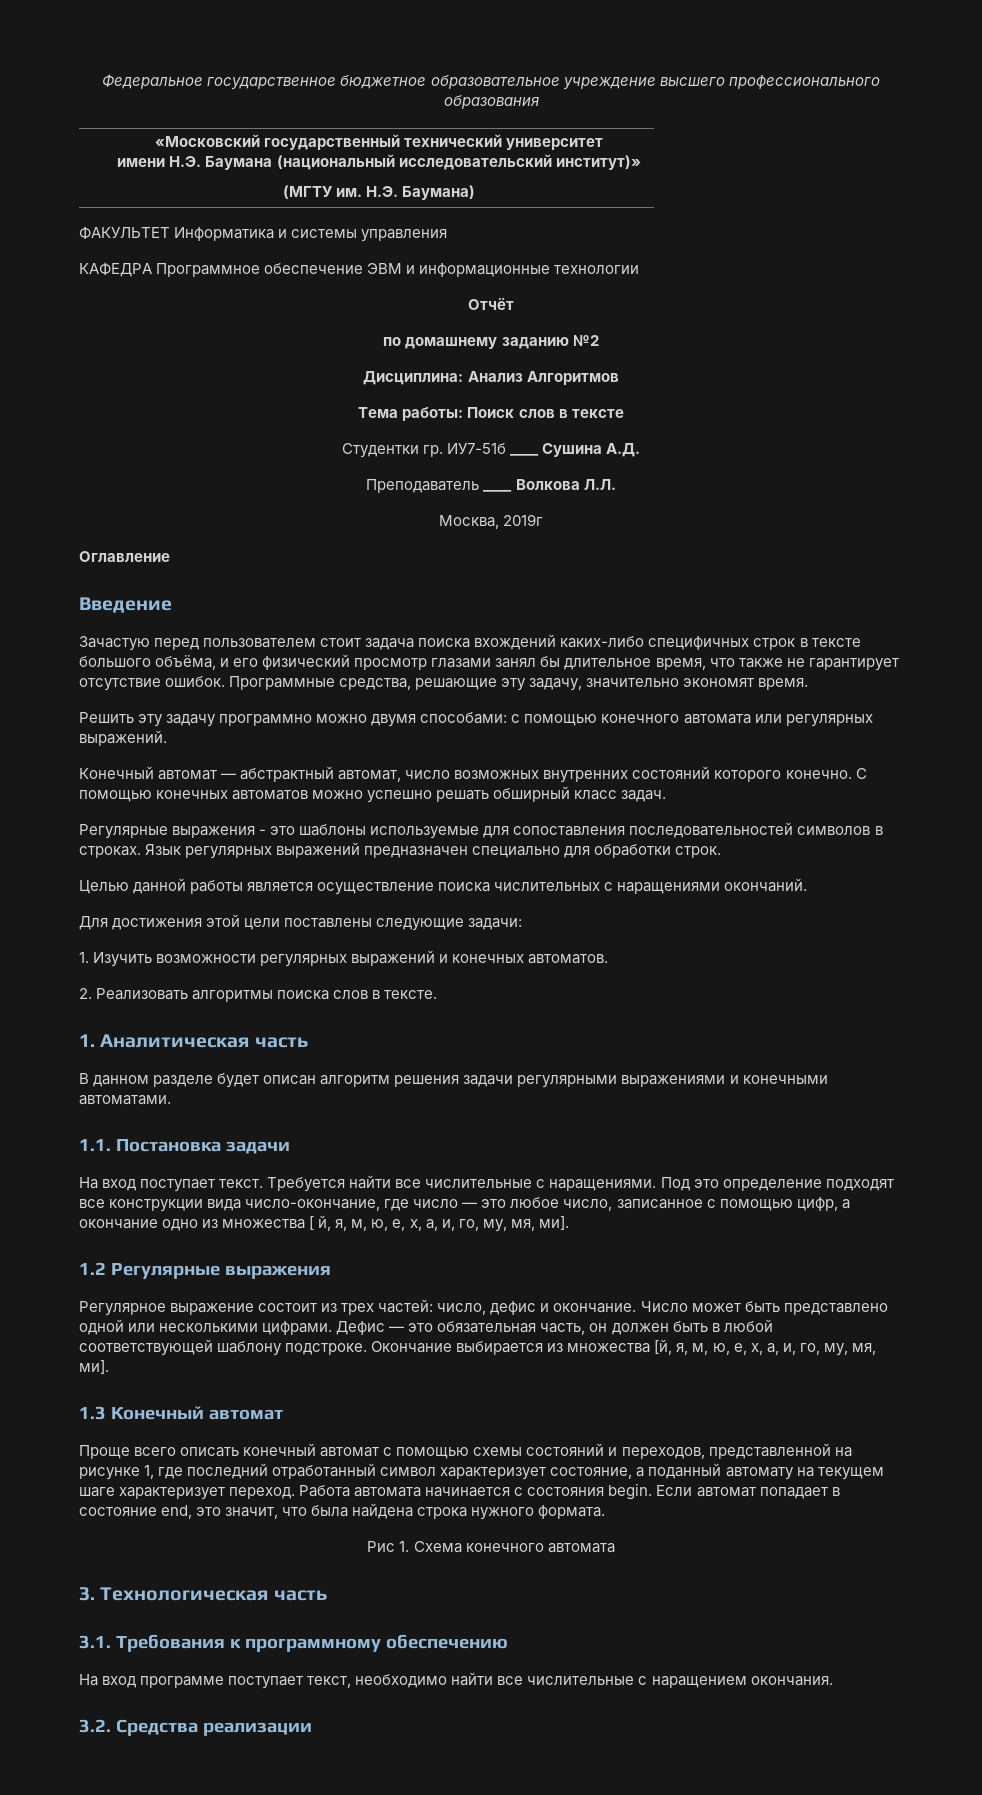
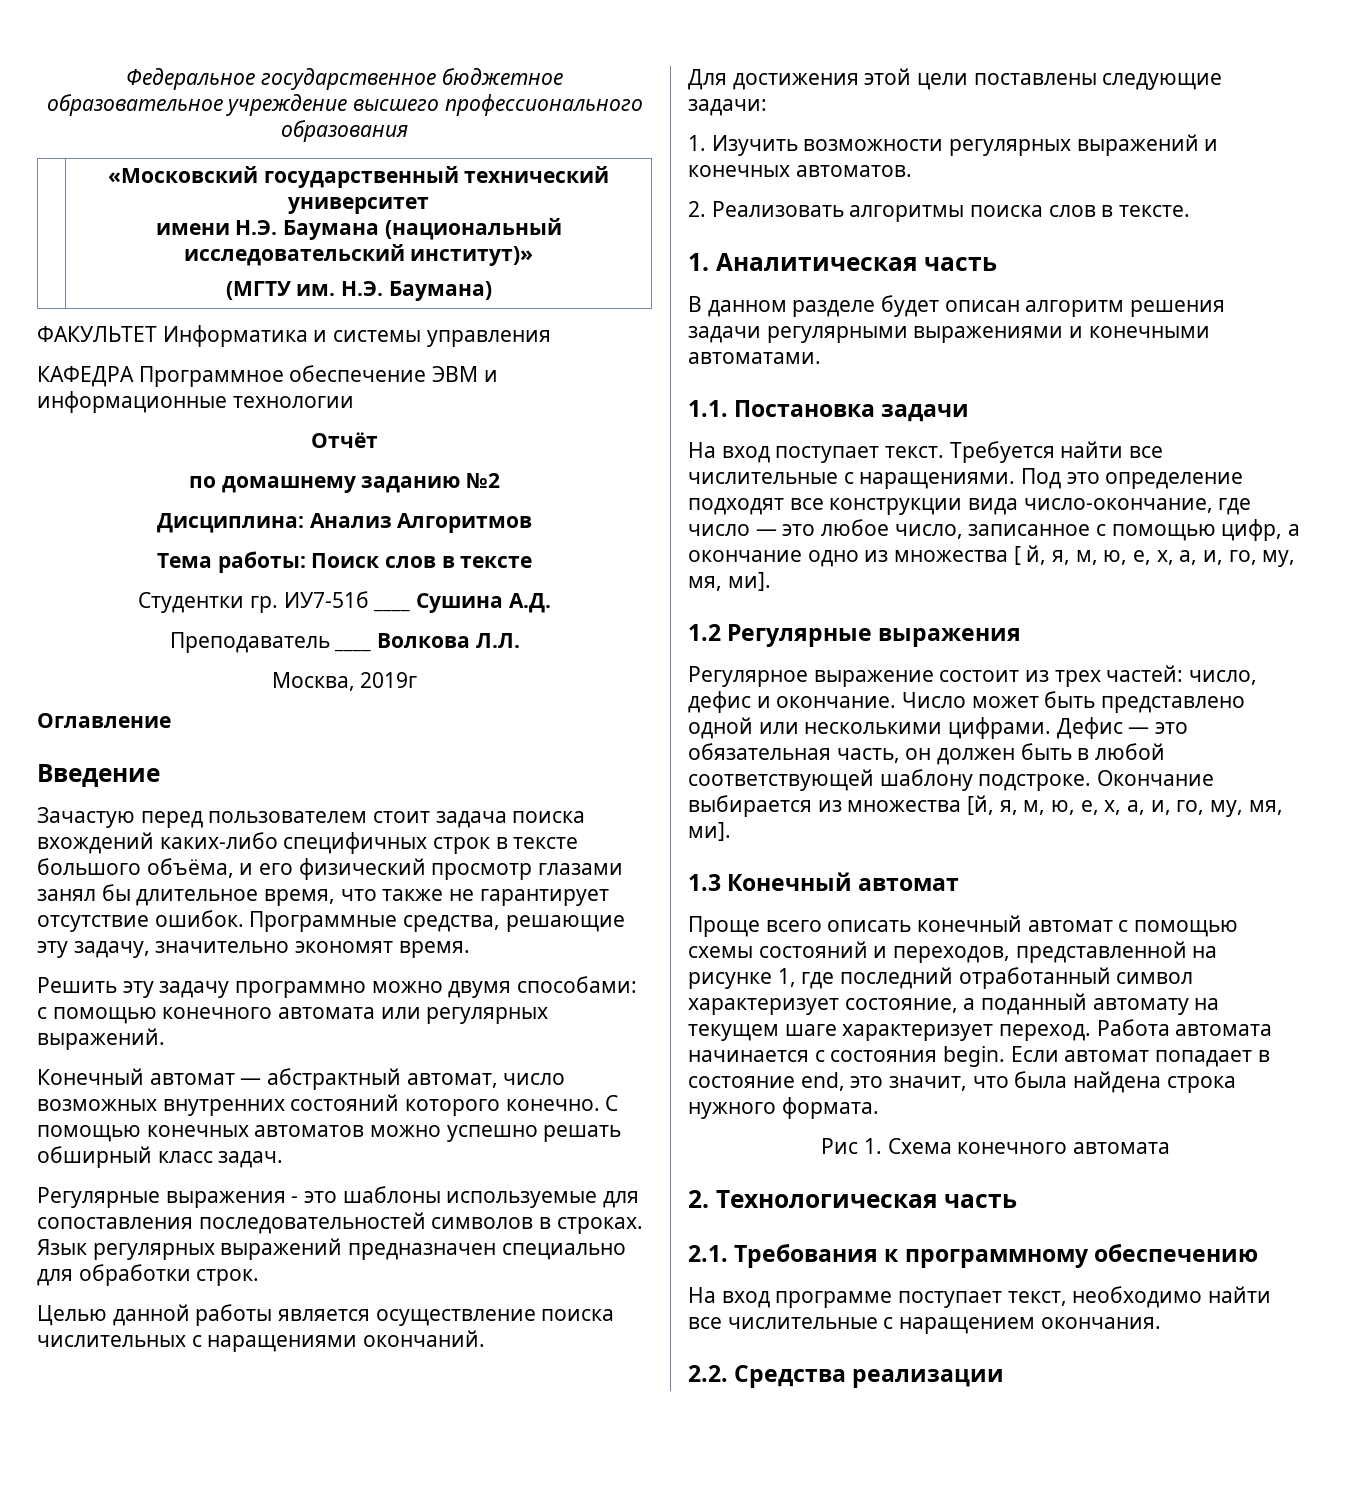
[79,1587,95,1601] 3. -> [688,1190,709,1208] 2.
[79,1635,111,1649] 3.1. -> [688,1245,728,1262] 2.1.
[79,1719,111,1733] 3.2. -> [688,1365,728,1382] 2.2.

